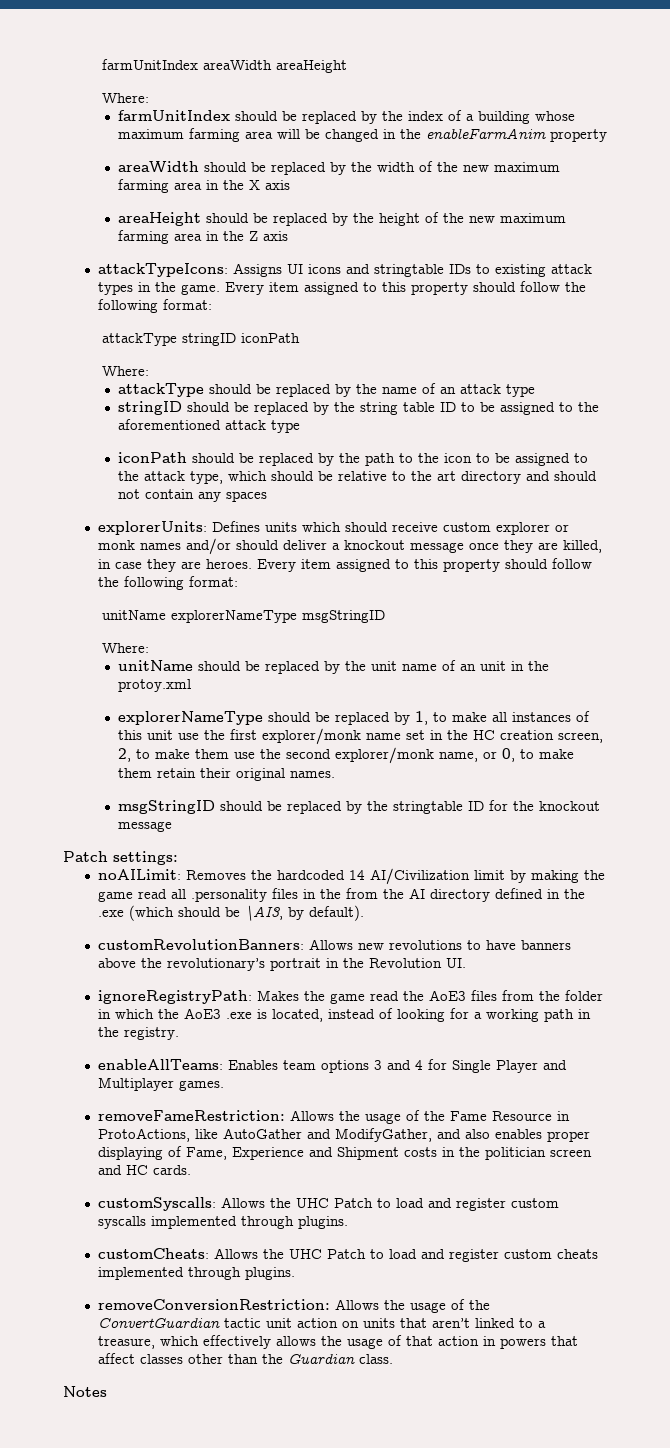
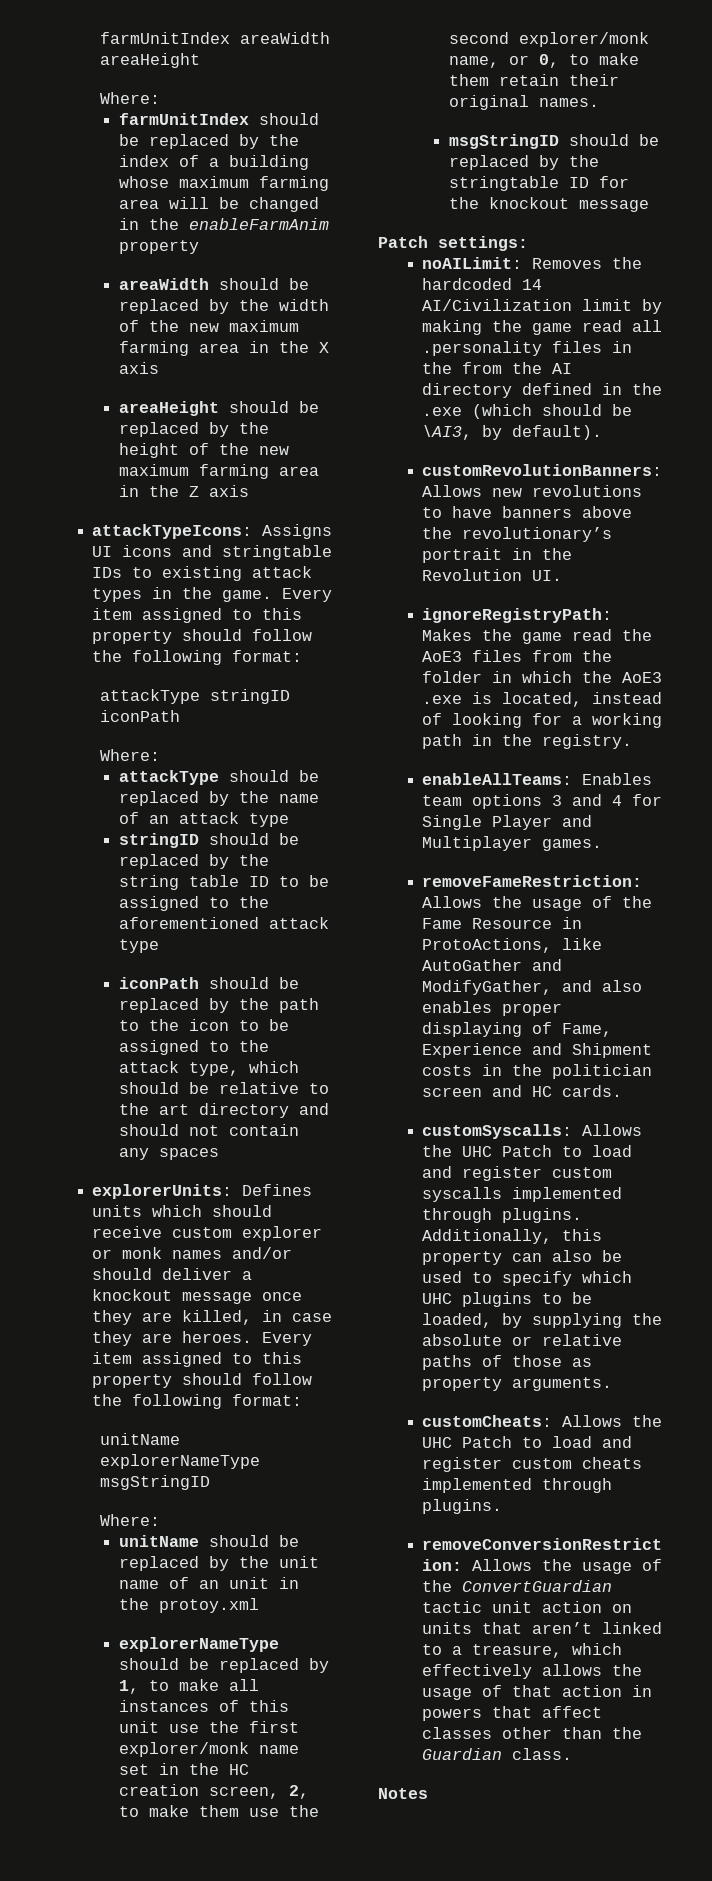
(349, 1222) none -> [422,1229,603,1244] [422,1250,623,1265] [422,1271,633,1286] [422,1292,593,1307] [422,1313,663,1328] [422,1334,623,1346] [422,1355,593,1370] [422,1377,613,1391] Additionally, this property can also be used to specify which UHC plugins to be loaded, by supplying the absolute or relative paths of those as property arguments.

